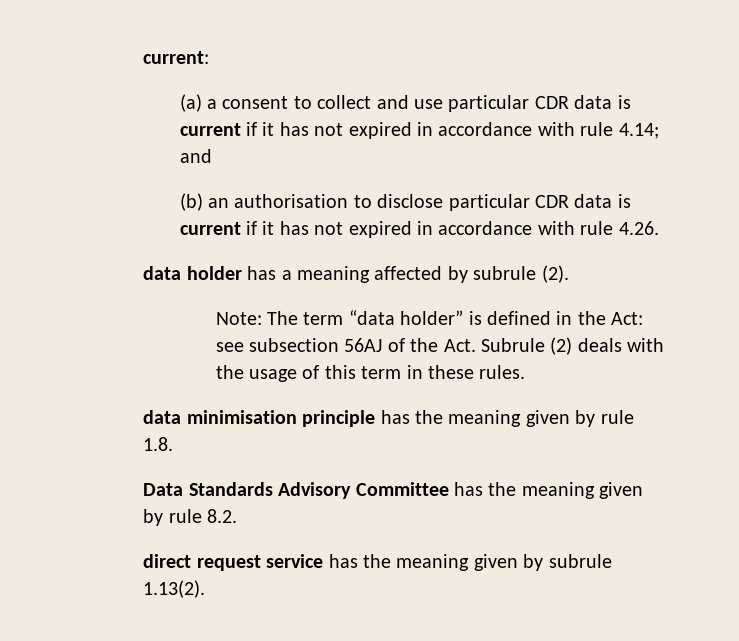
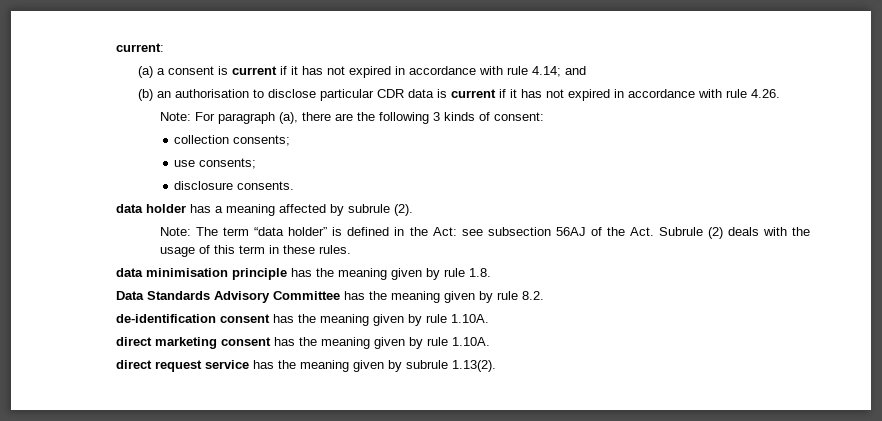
[293,95,613,112] to collect and use particular CDR data -> (215, 70) none
(659, 228) none -> [160,112,545,124] [174,135,291,146] [174,158,257,169] [174,181,295,190] // Note: For paragraph (a), there are the following 3 kinds of consent: // collection consents; // use consents; // disclosure consents.
(238, 516) none -> [116,314,490,326] [116,337,491,349] // de-identification consent has the meaning given by rule 1.10A. // direct marketing consent has the meaning given by rule 1.10A.

